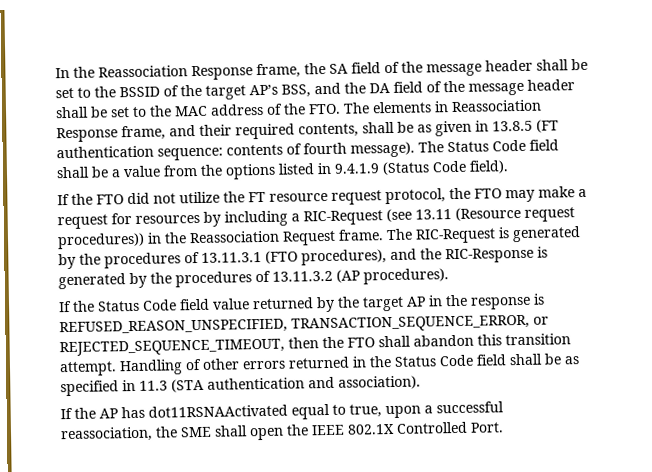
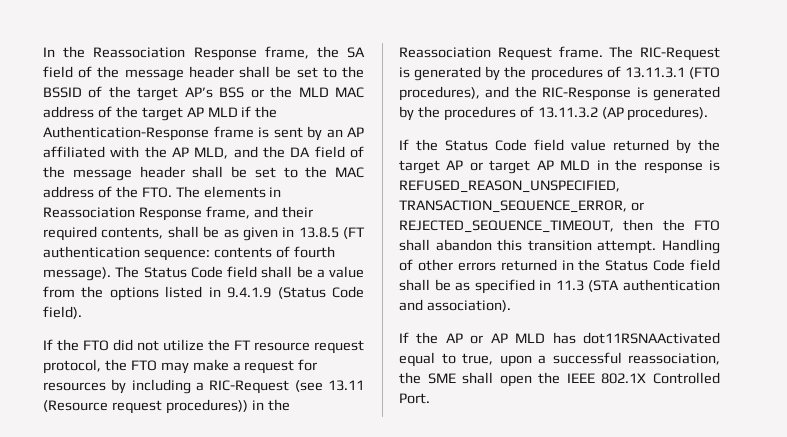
[281,84,311,98] BSS, -> [219,86,365,98] [43,106,278,121] [43,126,364,141] [43,146,229,159] BSS or the MLD MAC address of the target AP MLD if the Authentication-Response frame is sent by an AP affiliated with the AP MLD,
(426, 301) none -> [469,160,591,174] or target AP MLD
(118, 413) none -> [470,333,546,344] or AP MLD

